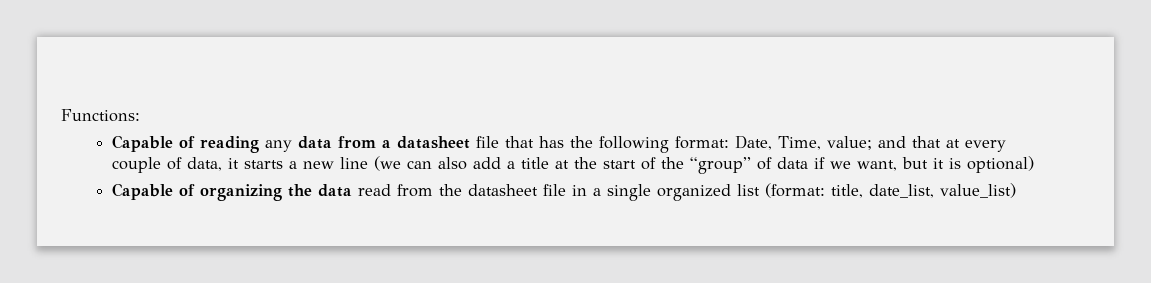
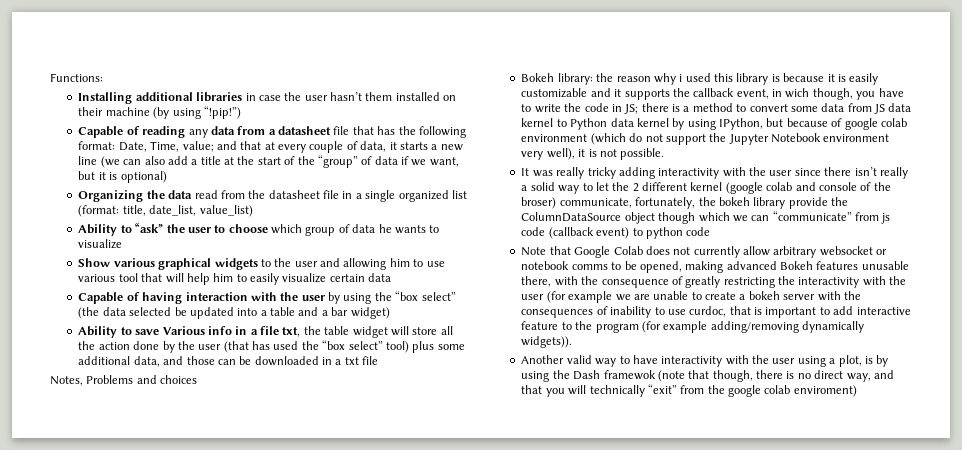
(140, 115) none -> [78,92,457,104] [78,106,241,119] // Installing additional libraries in case the user hasn’t them installed on their machine (by using “!pip!”)
[111,183,282,201] Capable of organizing -> [78,190,144,202] Organizing
(1016, 190) none -> [78,223,440,236] [78,239,123,249] [78,258,445,270] [78,273,392,285] [78,291,456,304] [78,307,390,319] [78,326,453,338] [78,340,465,353] [78,356,379,367] [50,375,198,386] [521,73,879,85] [521,88,904,100] [521,103,912,114] [521,118,907,130] [521,133,890,145] [521,148,665,160] [521,167,908,179] [521,182,891,194] [521,197,849,209] [521,211,891,224] [521,227,711,239] [521,246,888,258] [521,261,909,273] [521,276,907,288] [521,291,861,303] [521,306,911,318] [521,321,865,333] [521,336,573,348] [521,355,889,367] [521,370,894,382] [521,384,857,397] // Ability to “ask” the user to choose which group of data he wants to visualize // Show various graphical widgets to the user and allowing him to use various tool that will help him to easily visualize certain data // Capable of having interaction with the user by using the “box select” (the data selected be updated into a table and a bar widget) // Ability to save Various info in a file txt, the table widget will store all the action done by the user (that has used the “box select” tool) plus some additional data, and those can be downloaded in a txt file // Notes, Problems and choices // Bokeh library: the reason why i used this library is because it is easily customizable and it supports the callback event, in wich though, you have to write the code in JS; there is a method to convert some data from JS data kernel to Python data kernel by using IPython, but because of google colab environment (which do not support the Jupyter Notebook environment very well), it is not possible. // It was really tricky adding interactivity with the user since there isn’t really a solid way to let the 2 different kernel (google colab and console of the broser) communicate, fortunately, the bokeh library provide the ColumnDataSource object though which we can “communicate” from js code (callback event) to python code // Note that Google Colab does not currently allow arbitrary websocket or notebook comms to be opened, making advanced Bokeh features unusable there, with the consequence of greatly restricting the interactivity with the user (for example we are unable to create a bokeh server with the consequences of inability to use curdoc, that is important to add interactive feature to the program (for example adding/removing dynamically widgets)). // Another valid way to have interactivity with the user using a plot, is by using the Dash framewok (note that though, there is no direct way, and that you will technically “exit” from the google colab enviroment)

